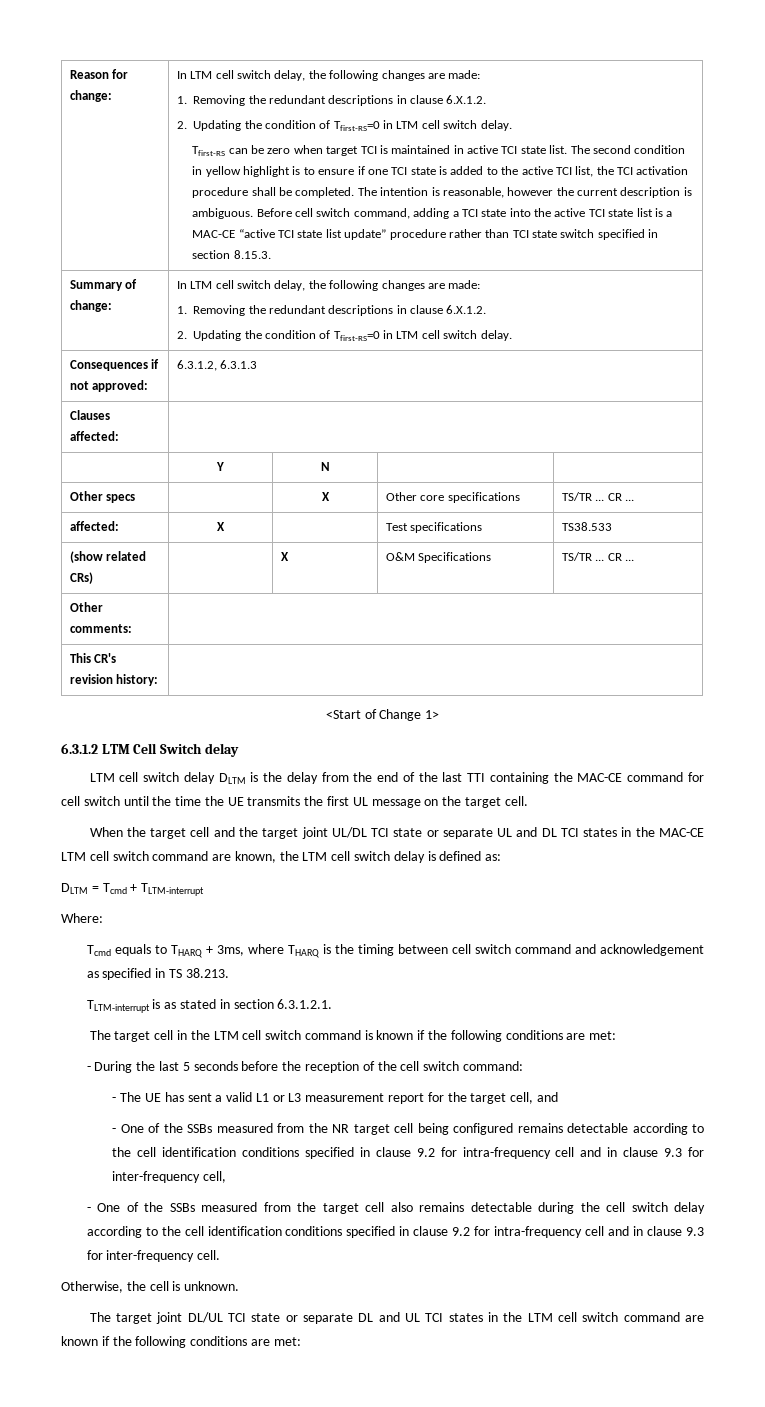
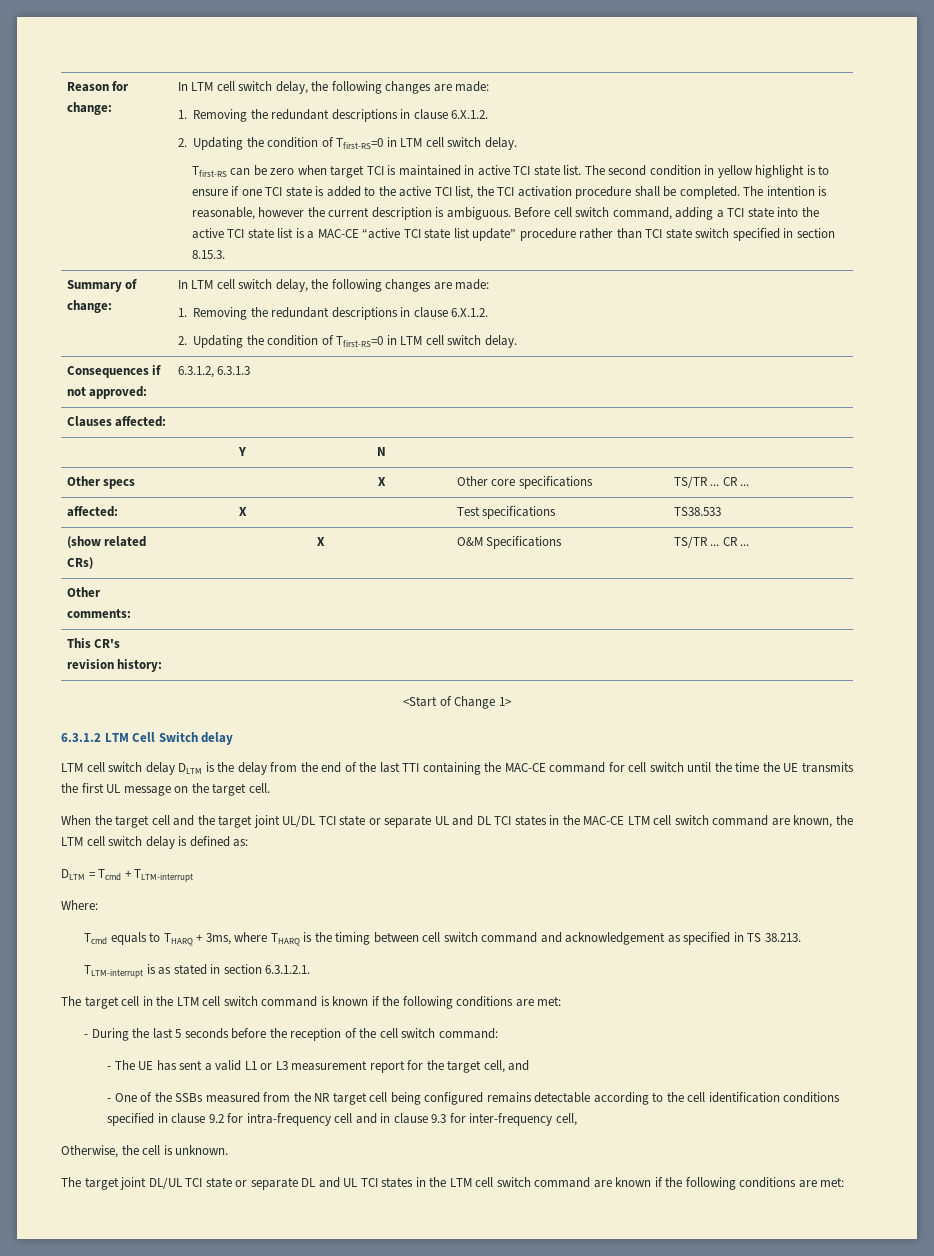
[86,1202,706,1214] [86,1226,704,1238] [86,1250,221,1262] // - One of the SSBs measured from the target cell also remains detectable during the cell switch delay according to the cell identification conditions specified in clause 9.2 for intra-frequency cell and in clause 9.3 for inter-frequency cell. -> (577, 1119) none

